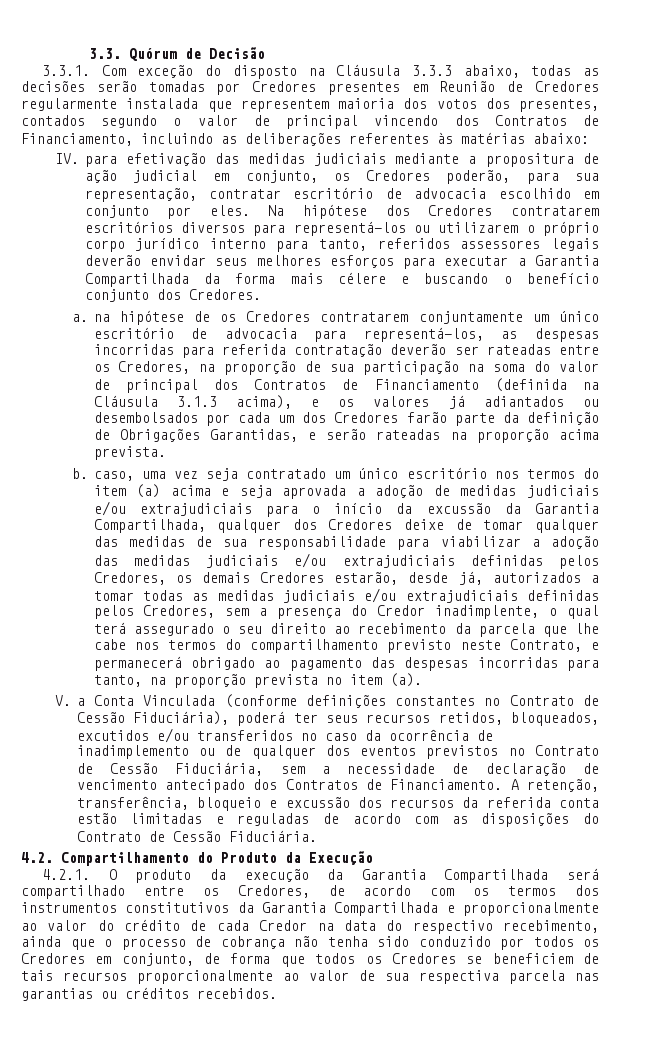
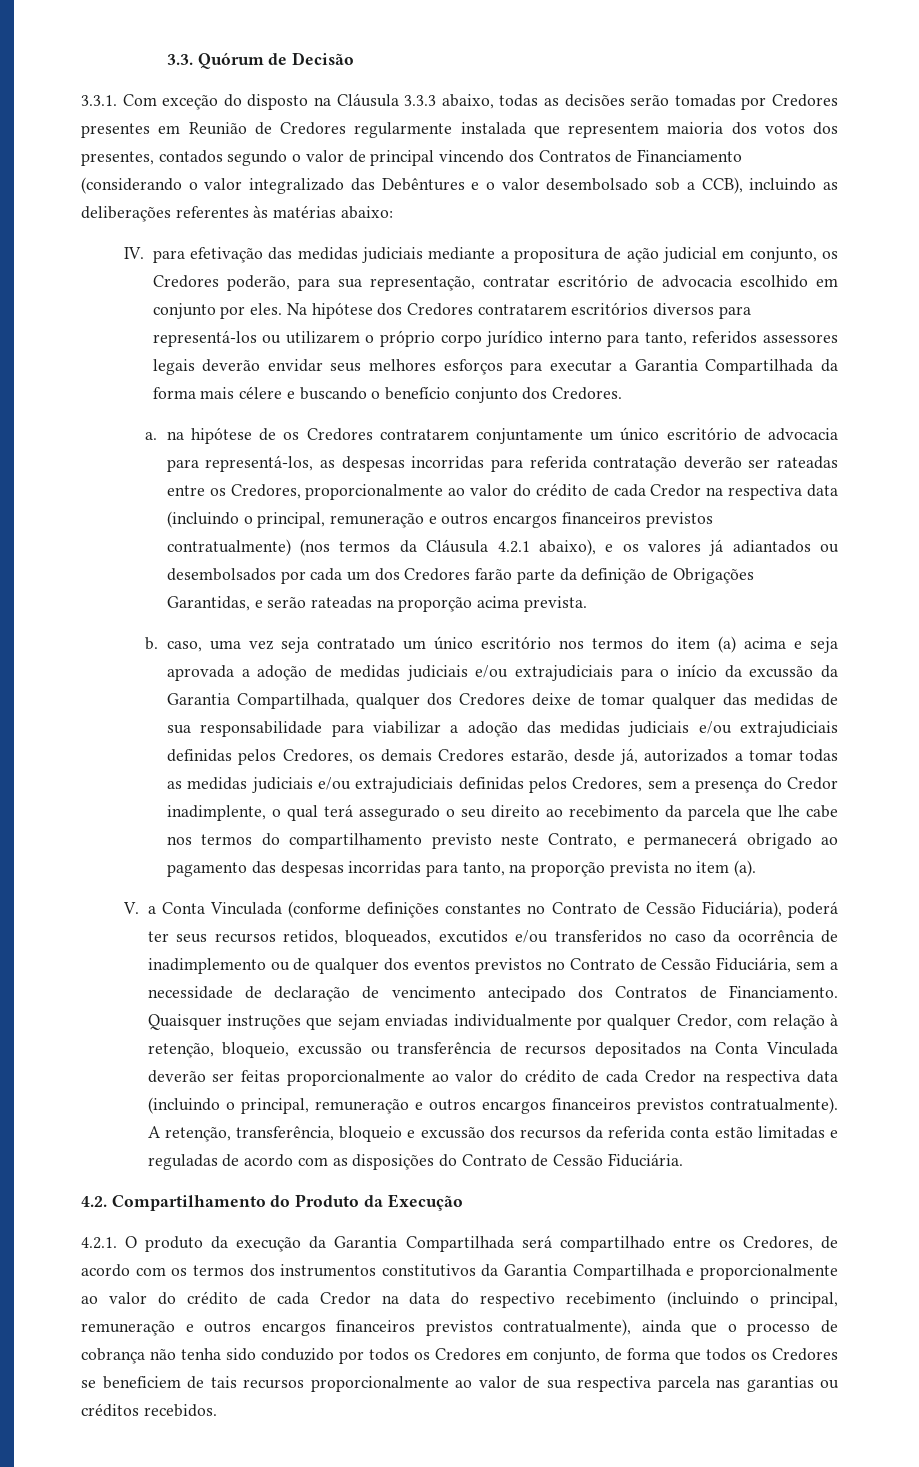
[21,133,133,146] Financiamento, -> [636,149,742,162] [81,177,743,194] Financiamento (considerando o valor integralizado das Debêntures e o valor desembolsado sob a CCB),
[199,361,599,375] [93,378,600,393] [93,395,292,409] na proporção de sua participação na soma do valor de principal dos Contratos de Financiamento (definida na Cláusula 3.1.3 acima), -> [305,483,839,500] [166,511,713,528] [166,539,596,556] proporcionalmente ao valor do crédito de cada Credor na respectiva data (incluindo o principal, remuneração e outros encargos financeiros previstos contratualmente) (nos termos da Cláusula 4.2.1 abaixo),
(503, 784) none -> [147,1013,839,1030] [147,1042,838,1058] [147,1069,838,1086] [147,1097,838,1114] Quaisquer instruções que sejam enviadas individualmente por qualquer Credor, com relação à retenção, bloqueio, excussão ou transferência de recursos depositados na Conta Vinculada deverão ser feitas proporcionalmente ao valor do crédito de cada Credor na respectiva data (incluindo o principal, remuneração e outros encargos financeiros previstos contratualmente).
[503,920,599,933] recebimento, -> [566,1291,839,1308] [81,1319,632,1336] recebimento (incluindo o principal, remuneração e outros encargos financeiros previstos contratualmente),

